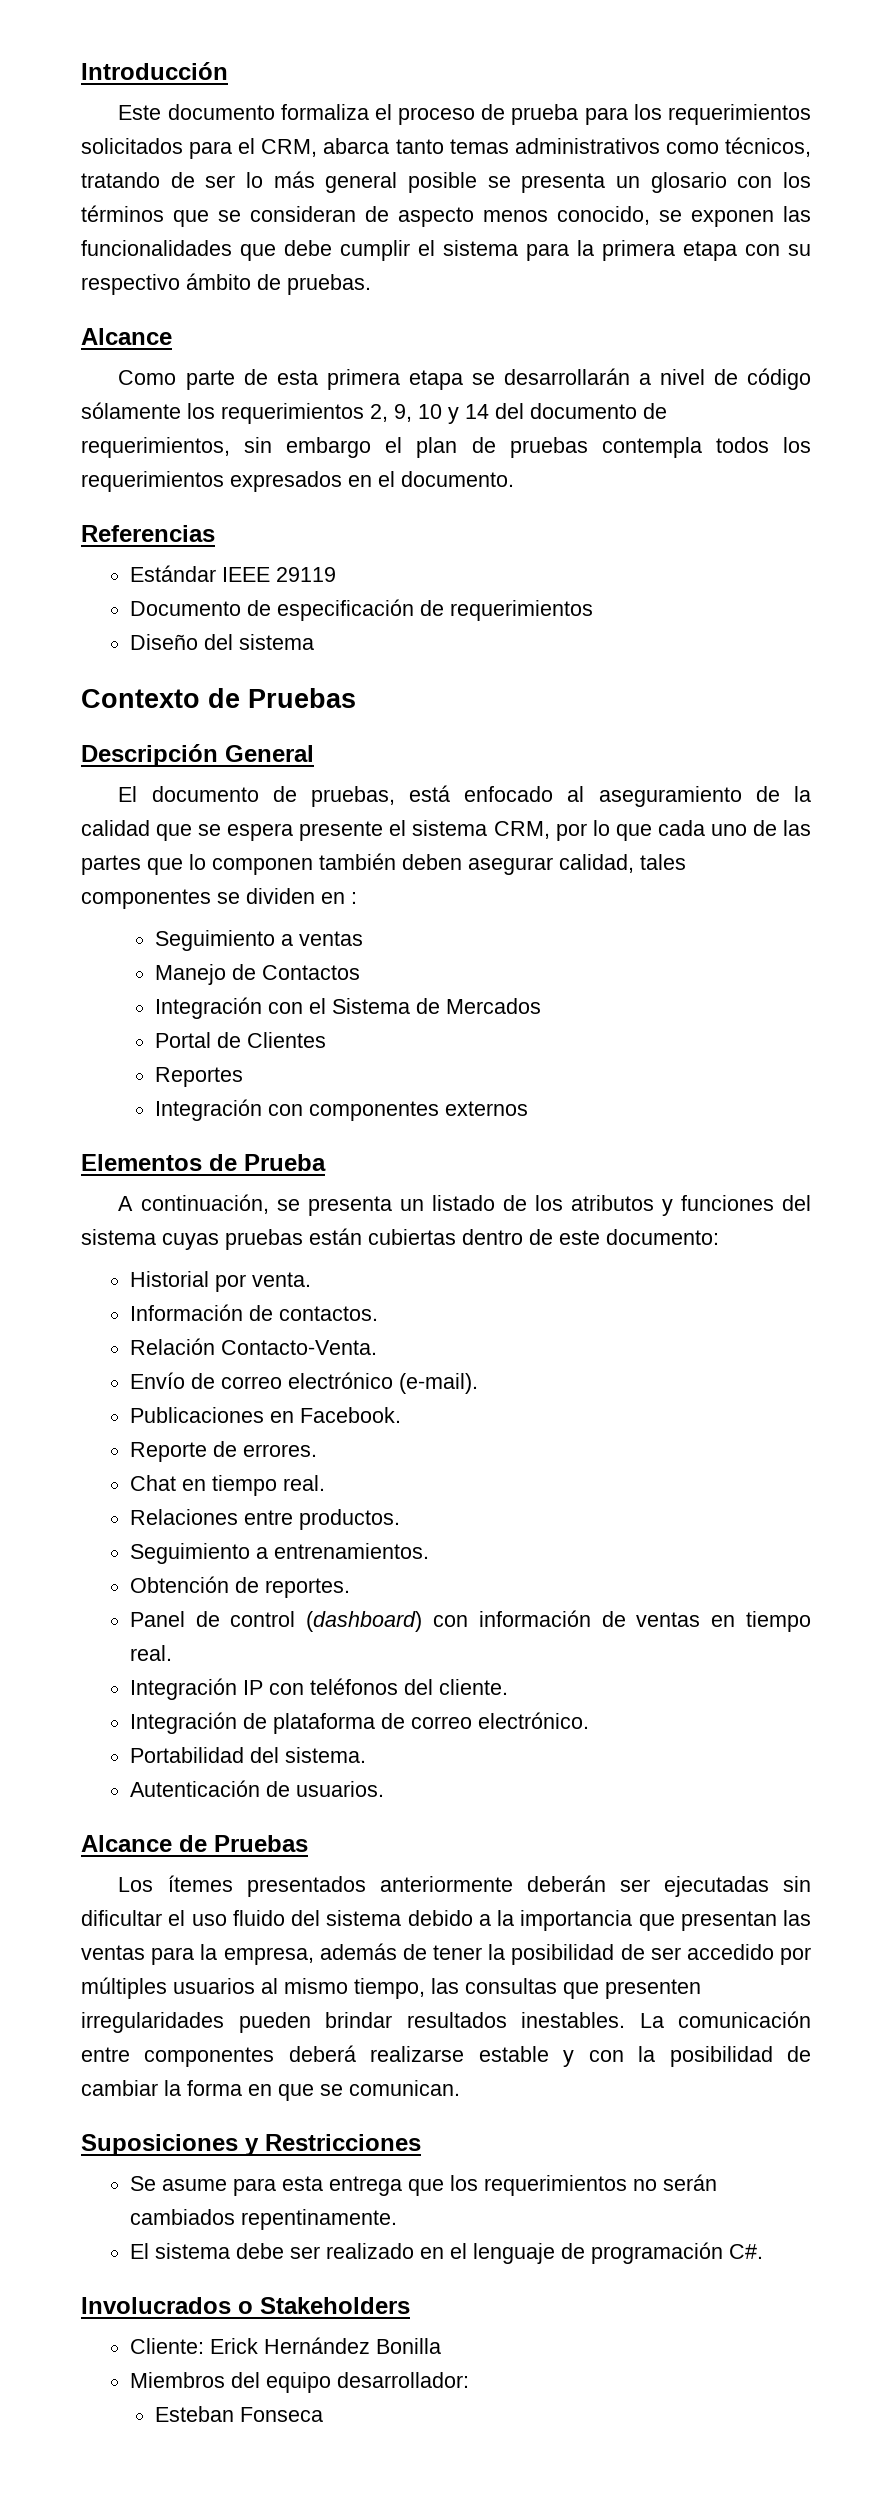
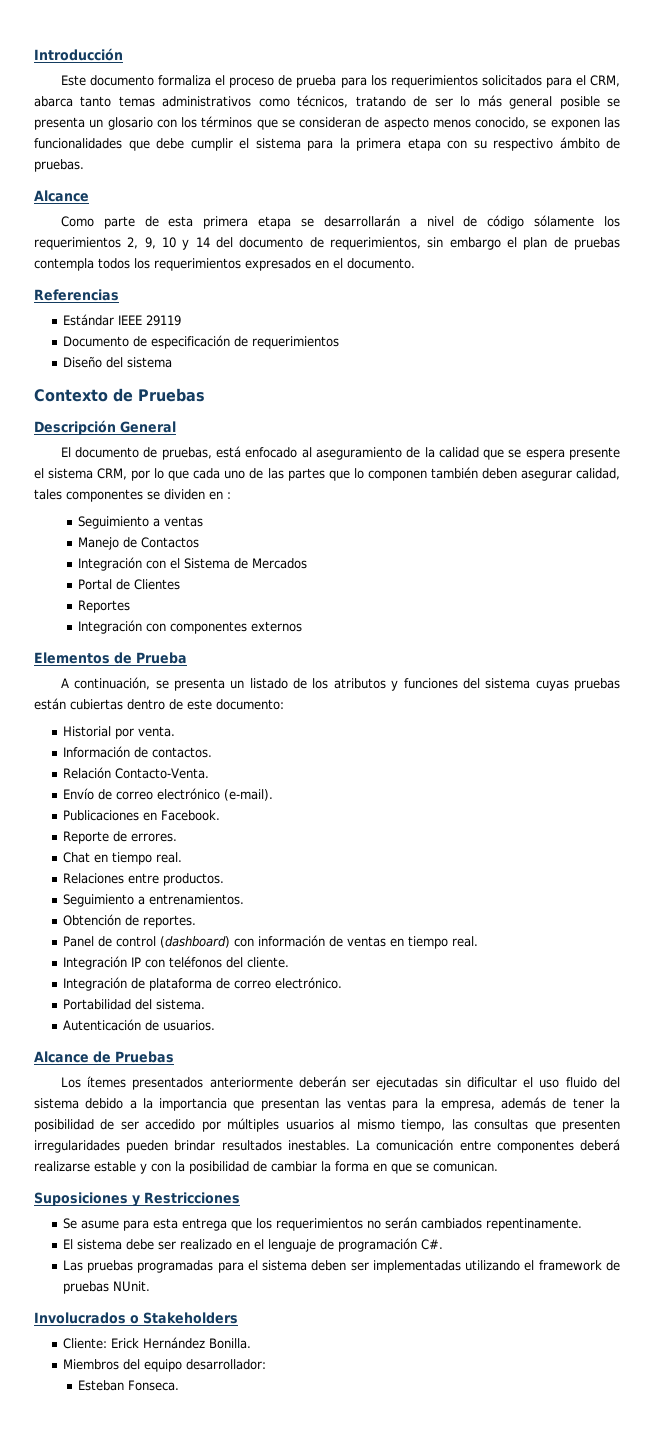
(763, 2251) none -> [62,1260,620,1273] [62,1281,150,1294] // Las pruebas programadas para el sistema deben ser implementadas utilizando el framework de pruebas NUnit.
[375,2338,441,2354] Bonilla -> [208,1338,251,1349] Bonilla.
[240,2407,324,2422] Fonseca -> [127,1380,179,1391] Fonseca.

